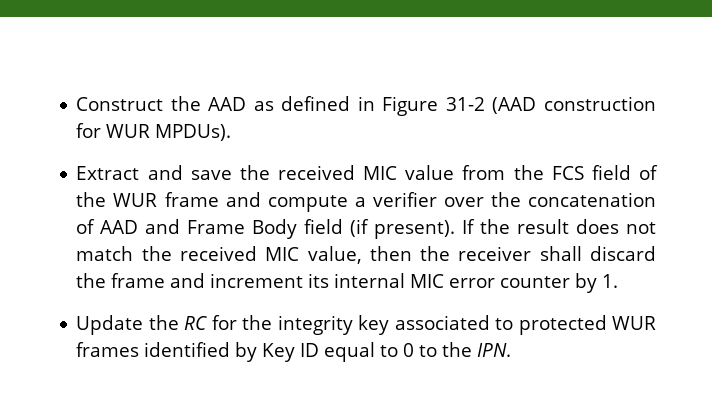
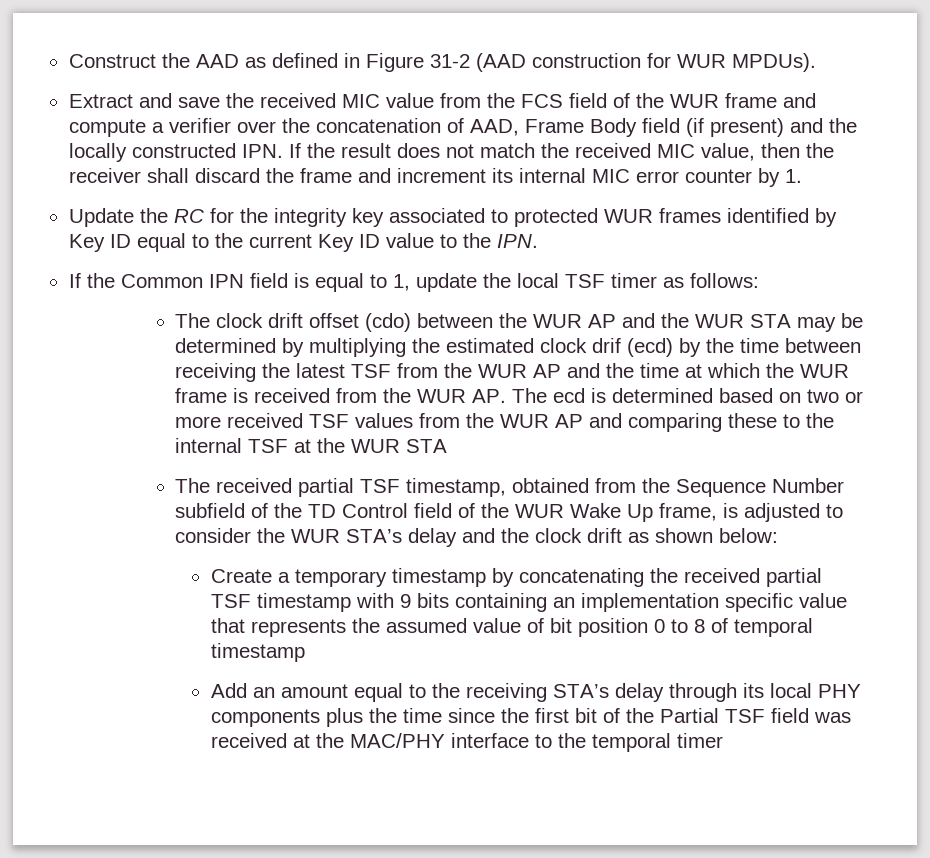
[100,219,181,234] AAD and -> [469,119,519,136] AAD,
[374,220,456,239] present). -> [709,118,857,137] [68,143,283,162] present) and the locally constructed IPN.
[403,342,512,357] 0 to the IPN. -> [214,233,538,252] [68,273,759,292] [175,313,864,332] [175,338,862,357] [175,363,850,382] [175,388,864,403] [175,413,835,432] [175,438,448,453] [175,478,845,497] [175,503,844,522] [175,528,779,547] [210,568,822,587] [210,593,847,612] [210,618,813,637] [210,643,305,662] [210,683,861,702] [210,708,851,727] [210,733,723,752] the current Key ID value to the IPN. // If the Common IPN field is equal to 1, update the local TSF timer as follows: // The clock drift offset (cdo) between the WUR AP and the WUR STA may be determined by multiplying the estimated clock drif (ecd) by the time between receiving the latest TSF from the WUR AP and the time at which the WUR frame is received from the WUR AP. The ecd is determined based on two or more received TSF values from the WUR AP and comparing these to the internal TSF at the WUR STA // The received partial TSF timestamp, obtained from the Sequence Number subfield of the TD Control field of the WUR Wake Up frame, is adjusted to consider the WUR STA’s delay and the clock drift as shown below: // Create a temporary timestamp by concatenating the received partial TSF timestamp with 9 bits containing an implementation specific value that represents the assumed value of bit position 0 to 8 of temporal timestamp // Add an amount equal to the receiving STA’s delay through its local PHY components plus the time since the first bit of the Partial TSF field was received at the MAC/PHY interface to the temporal timer

